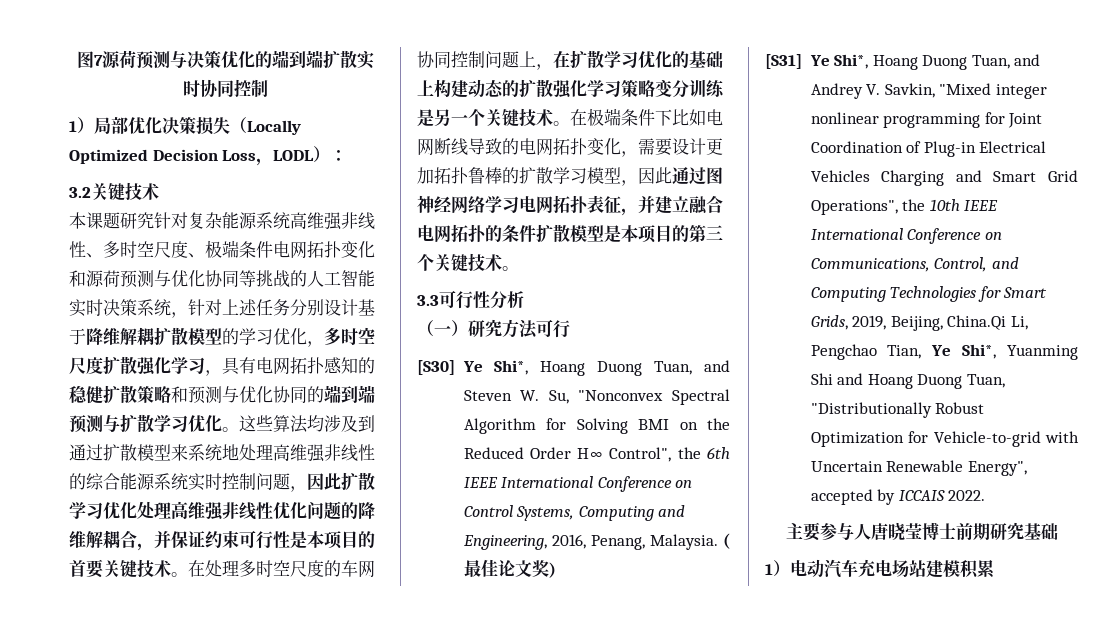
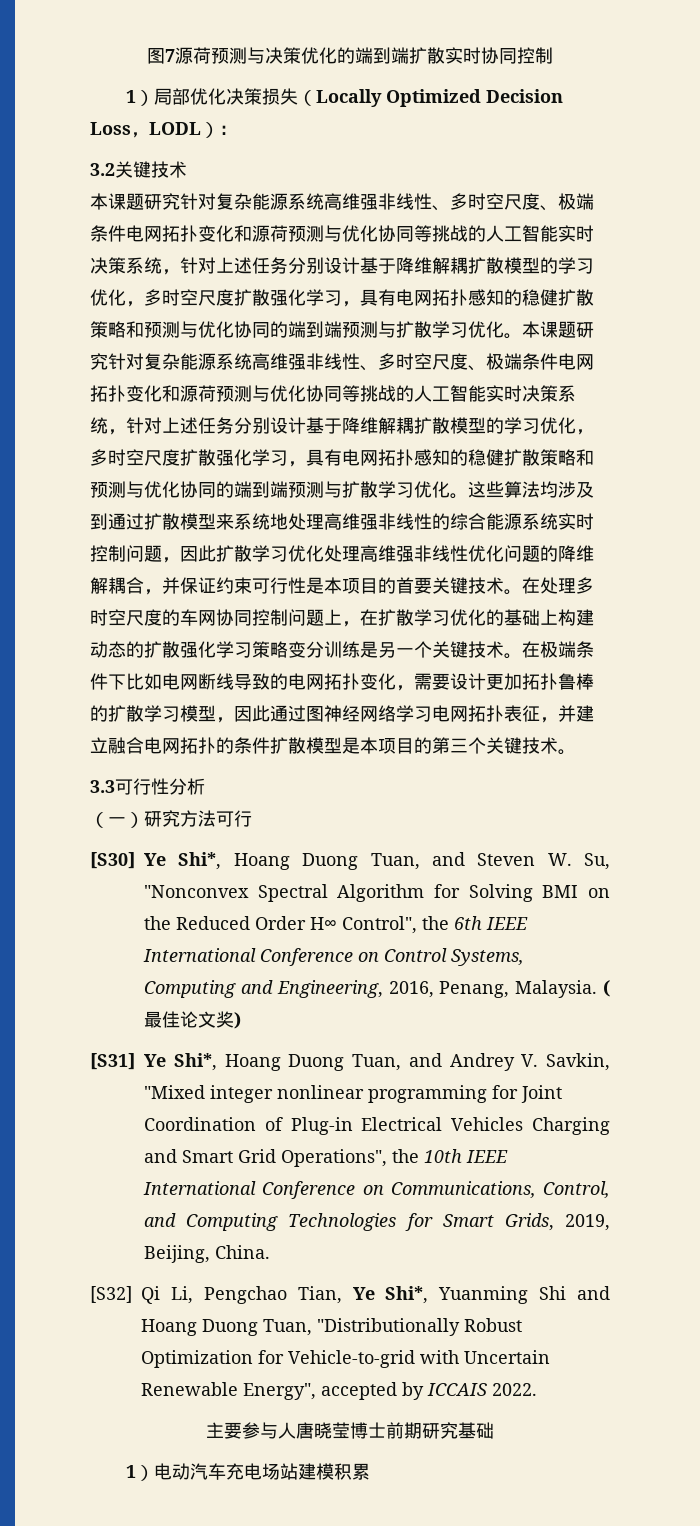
(239, 429) none -> [522,321,594,338] [90,353,594,371] [90,385,576,402] [90,417,594,435] [90,449,594,467] [90,481,468,499] 本课题研究针对复杂能源系统高维强非线性、多时空尺度、极端条件电网拓扑变化和源荷预测与优化协同等挑战的人工智能实时决策系统，针对上述任务分别设计基于降维解耦扩散模型的学习优化，多时空尺度扩散强化学习，具有电网拓扑感知的稳健扩散策略和预测与优化协同的端到端预测与扩散学习优化。
[947,315,1007,330] China.Qi -> [215,1245,270,1259] [90,1286,160,1304] China. // [S32] Qi

